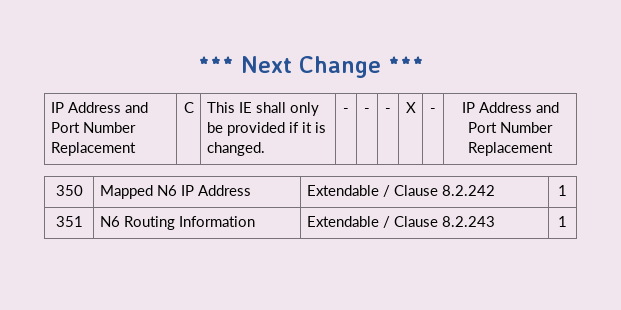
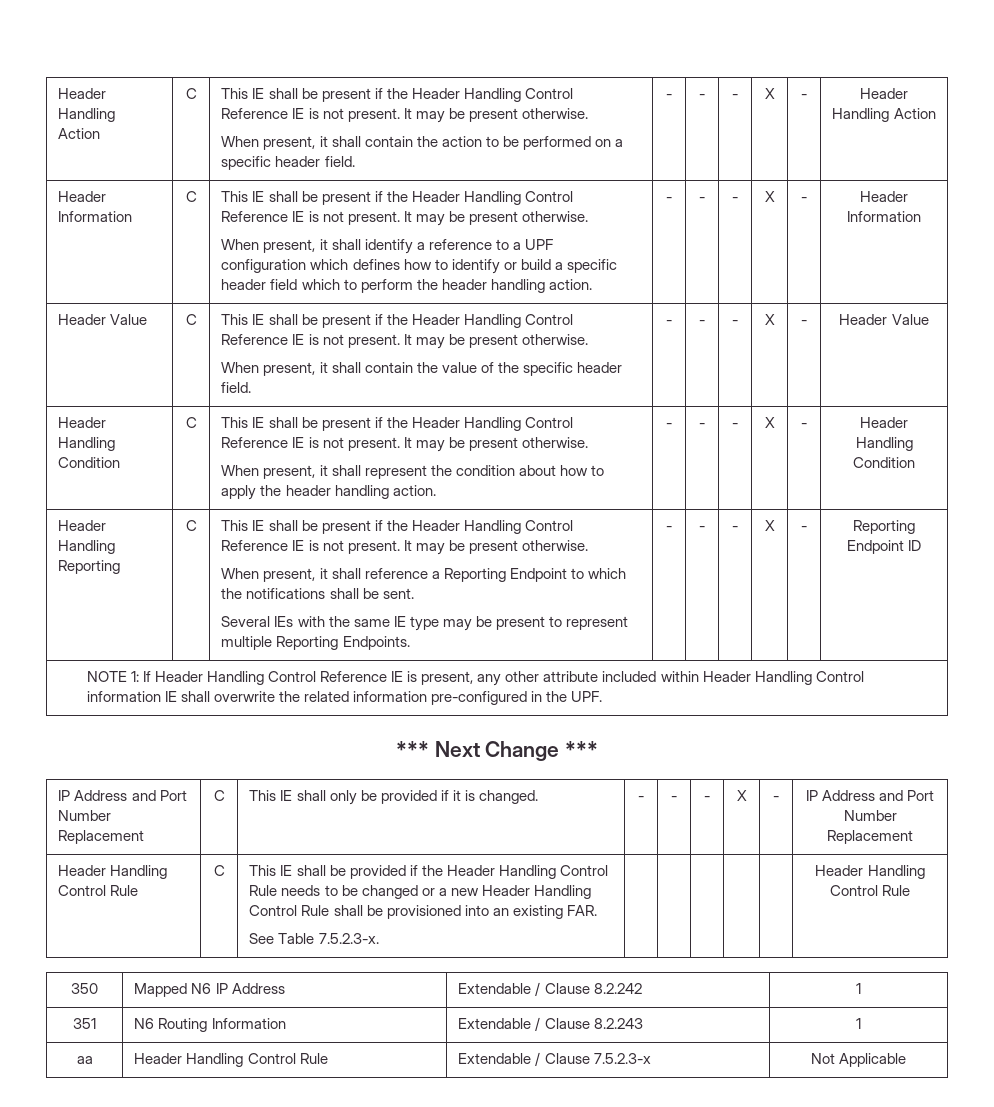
(197, 64) none -> [58,88,107,99] [58,108,116,122] [58,128,101,139] [185,88,197,99] [221,88,573,102] [221,108,588,123] [221,136,623,150] [221,156,355,170] [666,94,672,99] [699,94,705,99] [732,94,738,99] [764,88,775,99] [801,94,807,99] [860,88,908,99] [832,108,936,122] [58,191,107,202] [58,211,133,222] [185,191,197,202] [221,191,573,205] [221,211,588,226] [221,239,553,254] [221,259,617,274] [221,279,592,293] [666,197,672,202] [699,197,705,202] [732,197,738,202] [764,191,775,202] [801,197,807,202] [860,191,908,202] [847,211,921,222] [58,314,148,325] [185,314,197,325] [221,314,573,328] [221,334,588,349] [221,362,622,376] [221,382,252,393] [666,320,672,325] [699,320,705,325] [732,320,738,325] [764,314,775,325] [801,320,807,325] [839,314,929,325] [58,417,107,428] [58,437,116,451] [58,457,121,468] [185,417,197,428] [221,417,573,431] [221,437,588,452] [221,465,604,479] [221,485,436,500] [666,423,672,428] [699,423,705,428] [732,423,738,428] [764,417,775,428] [801,423,807,428] [860,417,908,428] [855,437,913,451] [853,457,915,468] [58,520,107,531] [58,540,116,554] [58,560,121,574] [185,520,197,531] [221,520,573,534] [221,540,588,555] [221,568,626,582] [221,588,414,599] [221,616,628,631] [221,636,410,650] [666,526,672,531] [699,526,705,531] [732,526,738,531] [764,520,775,531] [801,526,807,531] [853,520,915,534] [846,540,922,554] [86,671,864,686] [86,691,603,705] Header Handling Action | C | This IE shall be present if the Header Handling Control Reference IE is not present. It may be present otherwise. // When present, it shall contain the action to be performed on a specific header field. | - | - | - | X | - | Header Handling Action // Header Information | C | This IE shall be present if the Header Handling Control Reference IE is not present. It may be present otherwise. // When present, it shall identify a reference to a UPF configuration which defines how to identify or build a specific header field which to perform the header handling action. | - | - | - | X | - | Header Information // Header Value | C | This IE shall be present if the Header Handling Control Reference IE is not present. It may be present otherwise. // When present, it shall contain the value of the specific header field. | - | - | - | X | - | Header Value // Header Handling Condition | C | This IE shall be present if the Header Handling Control Reference IE is not present. It may be present otherwise. // When present, it shall represent the condition about how to apply the header handling action. | - | - | - | X | - | Header Handling Condition // Header Handling Reporting | C | This IE shall be present if the Header Handling Control Reference IE is not present. It may be present otherwise. // When present, it shall reference a Reporting Endpoint to which the notifications shall be sent. // Several IEs with the same IE type may be present to represent multiple Reporting Endpoints. | - | - | - | X | - | Reporting Endpoint ID // NOTE 1: If Header Handling Control Reference IE is present, any other attribute included within Header Handling Control information IE shall overwrite the related information pre-configured in the UPF. //
(553, 149) none -> [58,865,168,879] [58,885,139,896] [213,865,225,876] [249,865,608,879] [249,885,591,899] [249,905,597,919] [249,933,379,944] [815,865,925,879] [829,885,911,896] // Header Handling Control Rule | C | This IE shall be provided if the Header Handling Control Rule needs to be changed or a new Header Handling Control Rule shall be provisioned into an existing FAR. // See Table 7.5.2.3-x. | | | | | | Header Handling Control Rule
(567, 221) none -> [76,1056,93,1064] [134,1053,328,1067] [458,1052,651,1066] [810,1053,907,1067] // aa | Header Handling Control Rule | Extendable / Clause 7.5.2.3-x | Not Applicable

